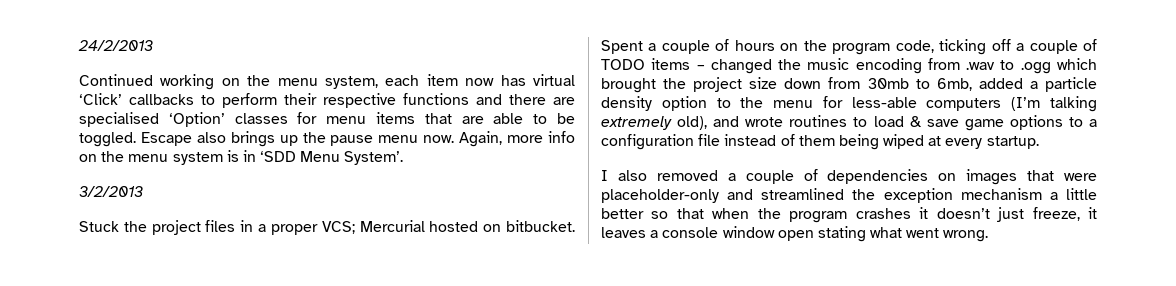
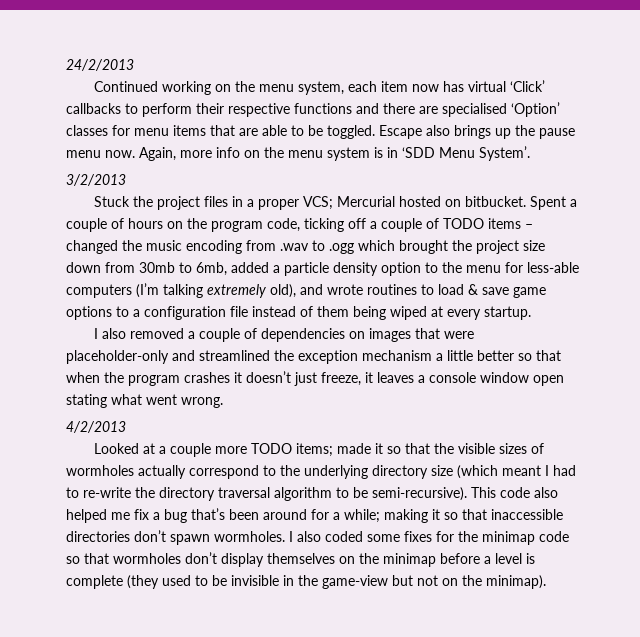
(989, 236) none -> [66,421,126,433] [94,443,545,457] [66,465,576,479] [66,487,558,501] [66,508,563,523] [66,530,569,545] [66,552,535,567] [66,575,546,589] // 4/2/2013 // Looked at a couple more TODO items; made it so that the visible sizes of wormholes actually correspond to the underlying directory size (which meant I had to re-write the directory traversal algorithm to be semi-recursive). This code also helped me fix a bug that’s been around for a while; making it so that inaccessible directories don’t spawn wormholes. I also coded some fixes for the minimap code so that wormholes don’t display themselves on the minimap before a level is complete (they used to be invisible in the game-view but not on the minimap).

